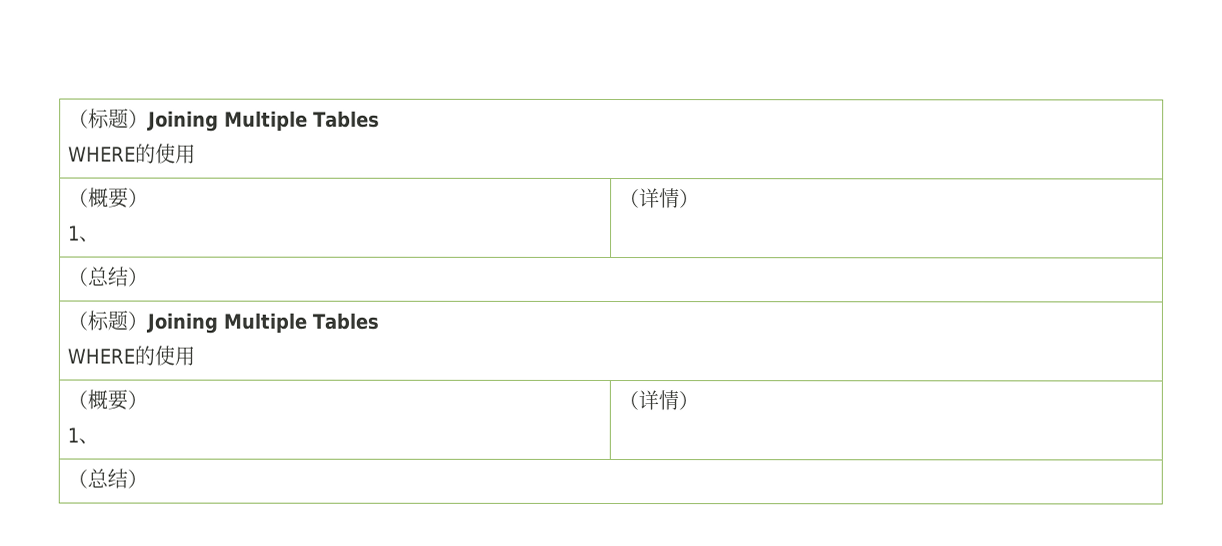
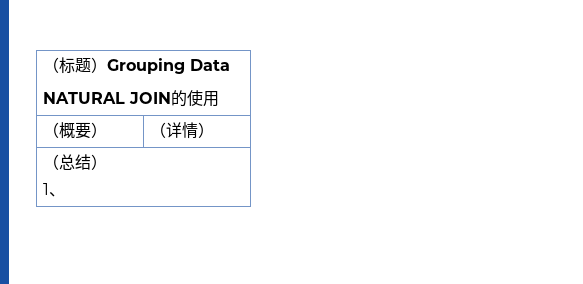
[67,108,380,132] [67,143,196,164] [67,187,149,209] [67,225,100,242] [618,188,700,209] [66,266,149,287] [66,310,379,334] [66,345,195,366] [66,389,148,411] [66,427,99,444] [617,390,699,411] [66,468,148,489] （标题）Joining Multiple Tables // WHERE的使用 // （概要） // 1、 | （详情） // （总结） // （标题）Joining Multiple Tables // WHERE的使用 // （概要） // 1、 | （详情） // （总结） -> [43,57,230,74] [43,90,219,107] [43,122,108,139] [150,122,215,139] [43,154,108,170] [43,183,66,197] （标题）Grouping Data // NATURAL JOIN的使用 // （概要） | （详情） // （总结） // 1、

